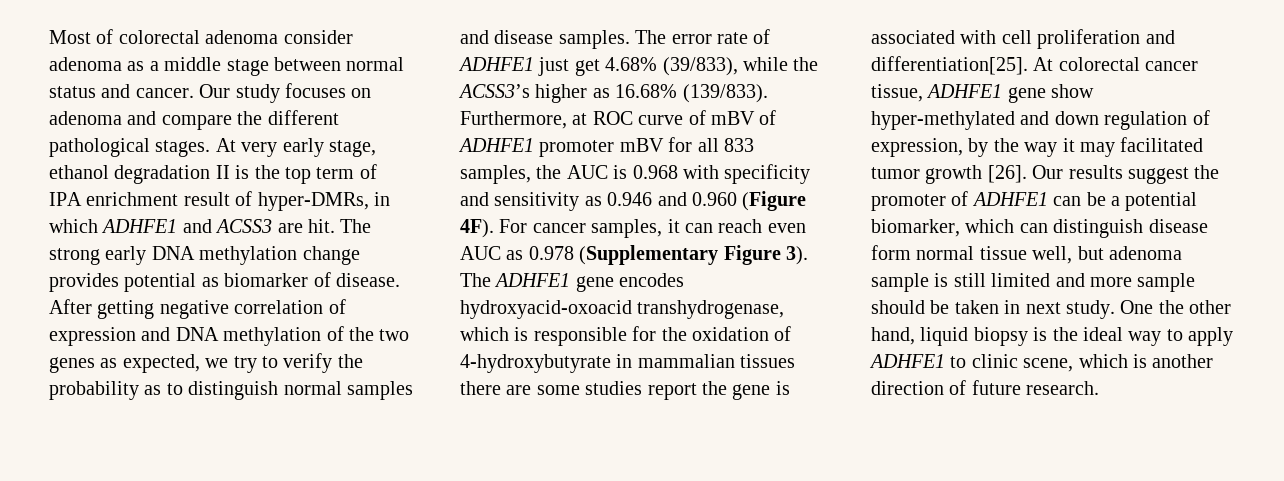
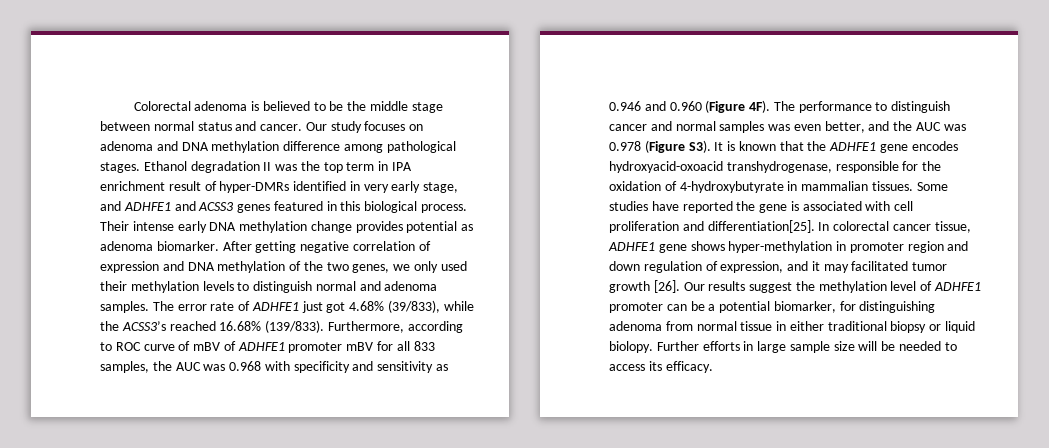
[49,29,353,44] [49,57,159,71] Most of colorectal adenoma consider adenoma as a -> [133,101,367,111] Colorectal adenoma is believed to be the
[161,110,339,130] [49,138,376,157] [49,165,109,179] compare the different pathological stages. At very early stage, ethanol -> [181,141,456,153] [100,161,187,173] DNA methylation difference among pathological stages. Ethanol
[235,165,250,179] is -> [275,164,298,171] was
[359,164,377,179] of -> [378,161,389,171] in
[257,192,390,211] [49,219,372,233] [49,248,100,265] hyper-DMRs, in which ADHFE1 and ACSS3 are hit. The strong -> [219,181,459,193] [100,201,468,213] [100,221,174,231] hyper-DMRs identified in very early stage, and ADHFE1 and ACSS3 genes featured in this biological process. Their intense
[224,272,400,287] biomarker of disease. -> [100,241,219,251] adenoma biomarker.
[49,353,363,373] [49,381,413,400] [460,30,554,44] genes as expected, we try to verify the probability as to distinguish normal samples and disease -> [352,261,467,273] [100,281,438,293] genes, we only used their methylation levels to distinguish normal and adenoma
[574,59,600,76] get -> [326,302,346,313] got
[535,84,610,103] higher as -> [169,321,216,331] reached
[572,113,588,125] at -> [407,321,463,333] [100,342,112,351] according to
[613,165,628,179] is -> [203,364,226,371] was
[499,219,806,238] [460,245,808,265] [460,273,491,287] For cancer samples, it can reach even AUC as 0.978 (Supplementary Figure 3). The -> [773,101,951,113] [609,121,966,133] [609,140,827,153] The performance to distinguish cancer and normal samples was even better, and the AUC was 0.978 (Figure S3). It is known that the
[460,327,529,341] which is -> (832, 167) none
[740,354,796,368] [460,381,697,400] tissues there are some studies report -> [871,181,948,191] [609,201,733,213] tissues. Some studies have reported
[1033,57,1054,71] At -> [818,222,830,231] In
[1051,84,1095,98] [871,111,1015,130] show hyper-methylated -> [690,241,944,253] shows hyper-methylation in promoter region
[968,138,1058,157] by the way -> [787,261,809,271] and
[871,191,1048,211] promoter of ADHFE1 -> [818,281,982,293] [609,302,663,313] methylation level of ADHFE1 promoter
[965,219,1208,238] [871,245,1182,264] [871,273,1196,292] [871,300,1232,319] [871,327,1234,346] [869,354,1214,372] [871,380,1100,395] which can distinguish disease form normal tissue well, but adenoma sample is still limited and more sample should be taken in next study. One the other hand, liquid biopsy is the ideal way to apply ADHFE1 to clinic scene, which is another direction of future research. -> [839,301,936,313] [609,321,976,333] [609,341,957,353] [609,361,713,373] for distinguishing adenoma from normal tissue in either traditional biopsy or liquid biolopy. Further efforts in large sample size will be needed to access its efficacy.

